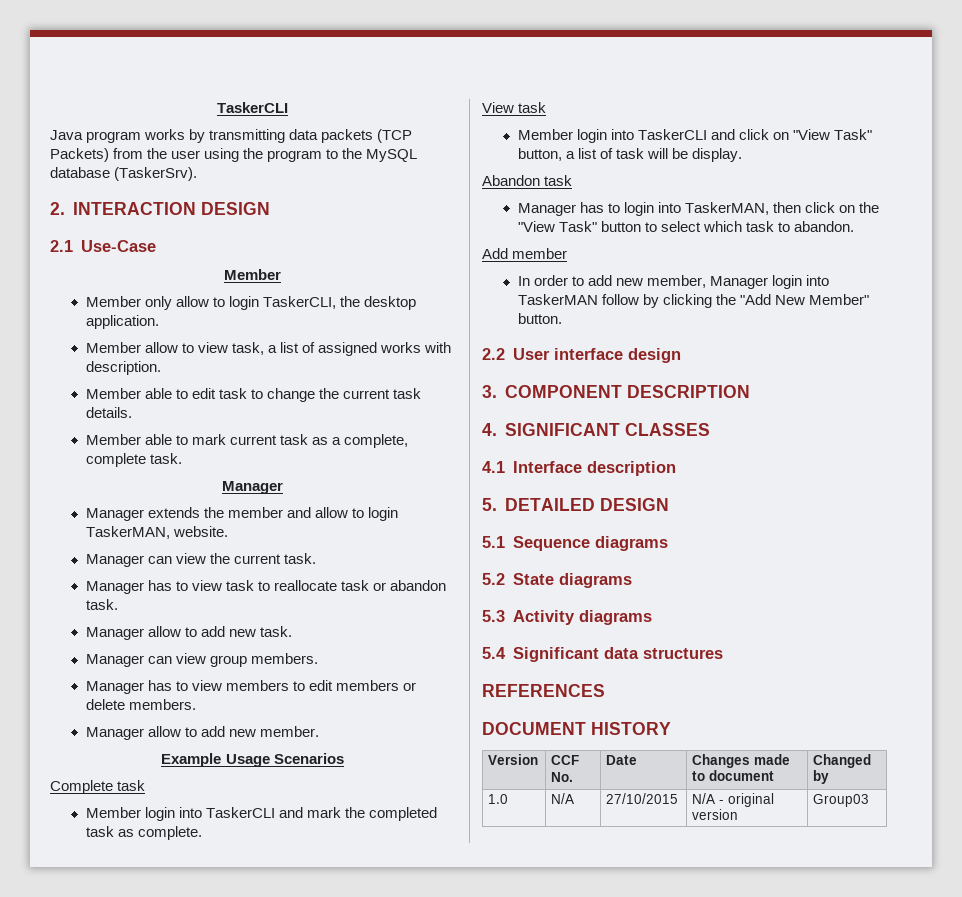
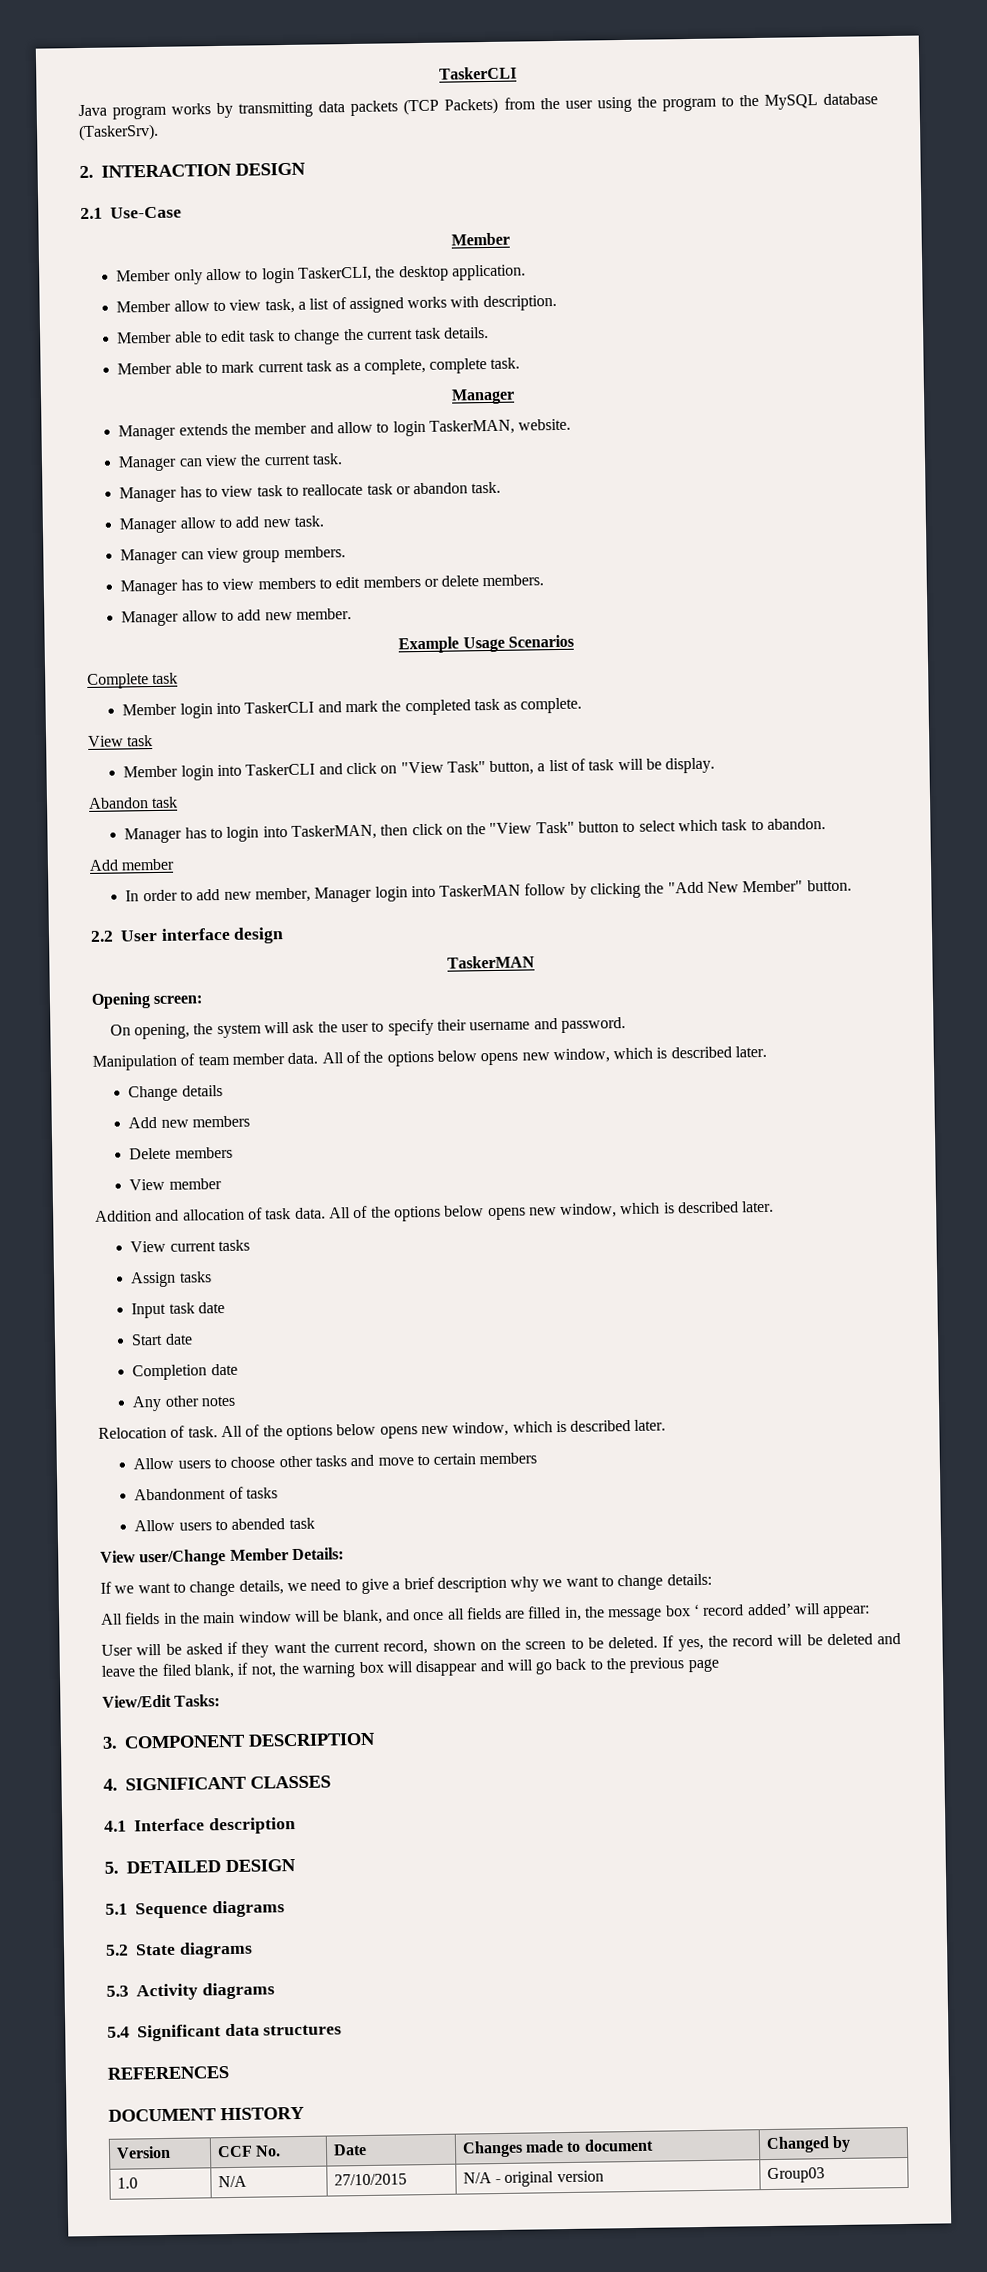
(681, 355) none -> [447,955,535,969] [91,992,203,1009] [109,1017,626,1040] [92,1045,768,1071] [128,1085,223,1102] [128,1115,250,1129] [129,1146,233,1160] [129,1178,222,1191] [95,1200,775,1222] [130,1239,250,1253] [130,1271,212,1288] [131,1302,225,1319] [131,1333,193,1346] [132,1363,238,1381] [132,1395,235,1412] [98,1419,667,1441] [133,1452,538,1470] [134,1486,278,1501] [134,1517,315,1532] [100,1547,344,1567] [100,1573,712,1597] [101,1603,871,1625] [101,1633,901,1658] [101,1657,719,1679] [102,1694,221,1708] // TaskerMAN // Opening screen: // On opening, the system will ask the user to specify their username and password. // Manipulation of team member data. All of the options below opens new window, which is described later. // Change details // Add new members // Delete members // View member // Addition and allocation of task data. All of the options below opens new window, which is described later. // View current tasks // Assign tasks // Input task date // Start date // Completion date // Any other notes // Relocation of task. All of the options below opens new window, which is described later. // Allow users to choose other tasks and move to certain members // Abandonment of tasks // Allow users to abended task // View user/Change Member Details: // If we want to change details, we need to give a brief description why we want to change details: // All fields in the main window will be blank, and once all fields are filled in, the message box ‘ record added’ will appear: // User will be asked if they want the current record, shown on the screen to be deleted. If yes, the record will be deleted and leave the filed blank, if not, the warning box will disappear and will go back to the previous page // View/Edit Tasks:

